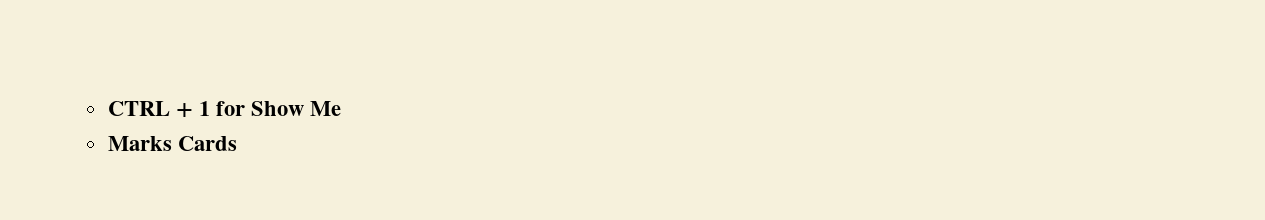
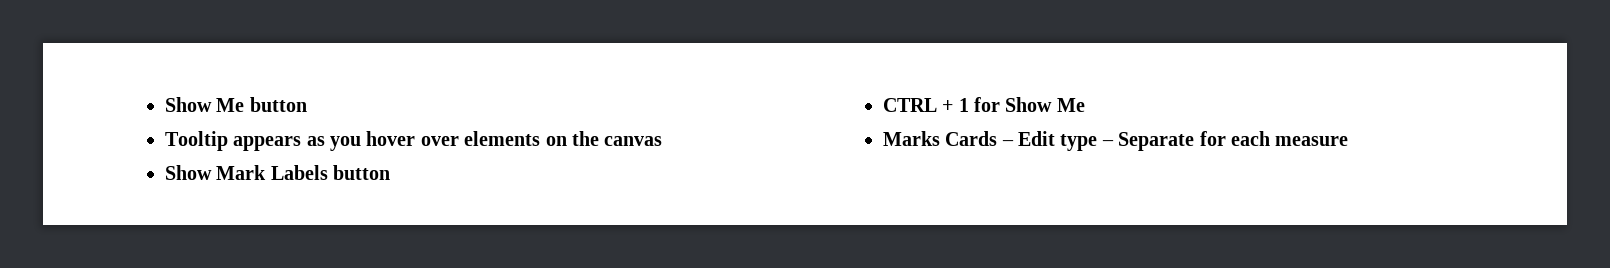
(107, 108) none -> [164,97,307,112] [164,131,663,151] [164,165,390,180] Show Me button // Tooltip appears as you hover over elements on the canvas // Show Mark Labels button //
(237, 143) none -> [1001,131,1349,151] – Edit type – Separate for each measure

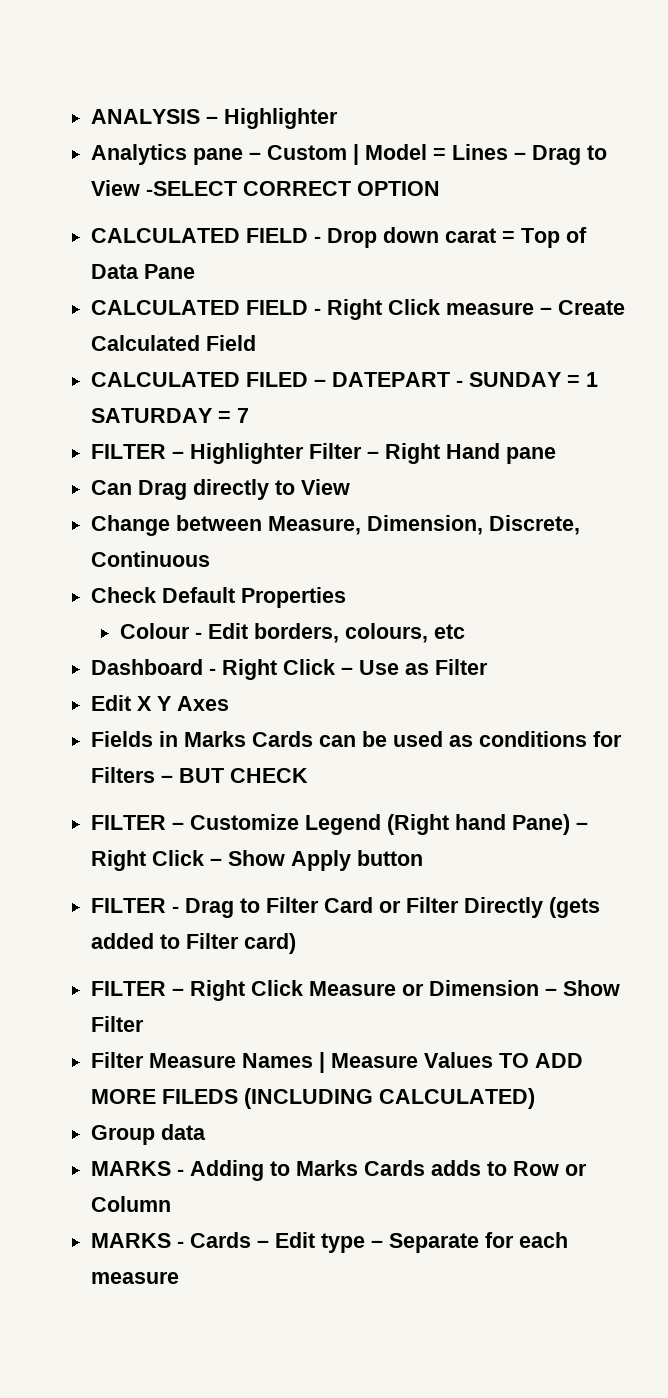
[164,97,307,112] [164,131,663,151] [164,165,390,180] [882,97,1085,112] [882,131,940,146] Show Me button // Tooltip appears as you hover over elements on the canvas // Show Mark Labels button // CTRL + 1 for Show Me // Marks -> [91,108,339,129] [91,144,608,165] [91,180,441,196] [91,227,588,248] [91,264,196,279] [91,299,626,320] [91,335,257,351] [91,372,599,387] [91,408,250,423] [91,443,557,464] [91,479,351,500] [91,515,581,536] [91,551,211,567] [91,587,347,608] [120,623,466,643] [91,659,489,680] [91,695,230,711] [91,731,623,747] [91,767,309,783] [91,814,589,835] [91,850,424,871] [91,897,601,918] [91,933,297,954] [91,980,621,1001] [91,1016,145,1032] [91,1052,584,1073] [91,1088,536,1109] [91,1124,207,1145] [91,1160,588,1181] [91,1196,172,1212] [91,1233,185,1248] ANALYSIS – Highlighter // Analytics pane – Custom | Model = Lines – Drag to View -SELECT CORRECT OPTION // CALCULATED FIELD - Drop down carat = Top of Data Pane // CALCULATED FIELD - Right Click measure – Create Calculated Field // CALCULATED FILED – DATEPART - SUNDAY = 1 SATURDAY = 7 // FILTER – Highlighter Filter – Right Hand pane // Can Drag directly to View // Change between Measure, Dimension, Discrete, Continuous // Check Default Properties // Colour - Edit borders, colours, etc // Dashboard - Right Click – Use as Filter // Edit X Y Axes // Fields in Marks Cards can be used as conditions for Filters – BUT CHECK // FILTER – Customize Legend (Right hand Pane) – Right Click – Show Apply button // FILTER - Drag to Filter Card or Filter Directly (gets added to Filter card) // FILTER – Right Click Measure or Dimension – Show Filter // Filter Measure Names | Measure Values TO ADD MORE FILEDS (INCLUDING CALCULATED) // Group data // MARKS - Adding to Marks Cards adds to Row or Column // MARKS -

